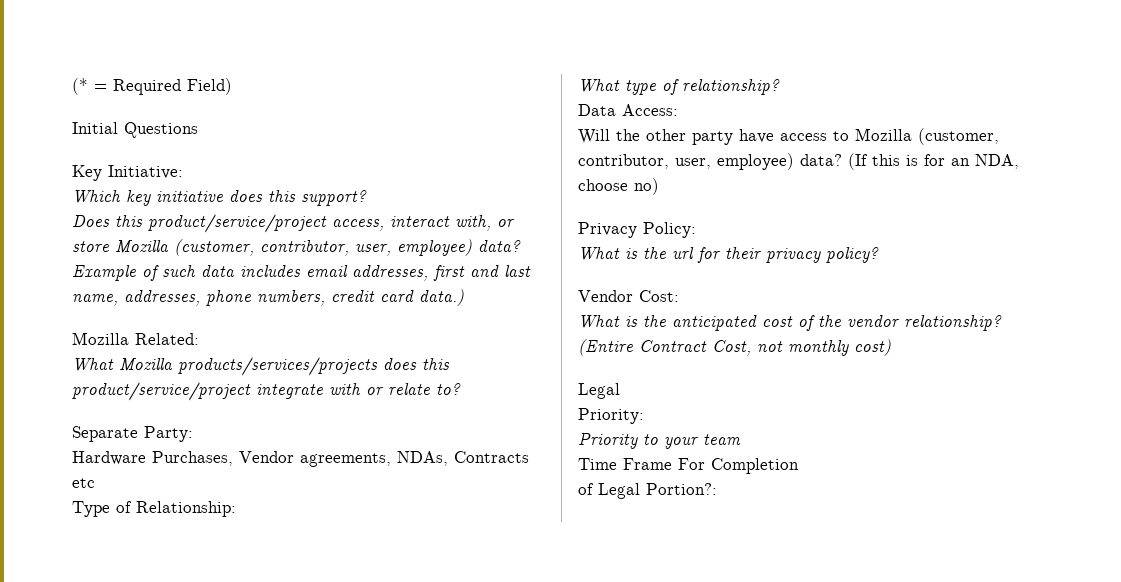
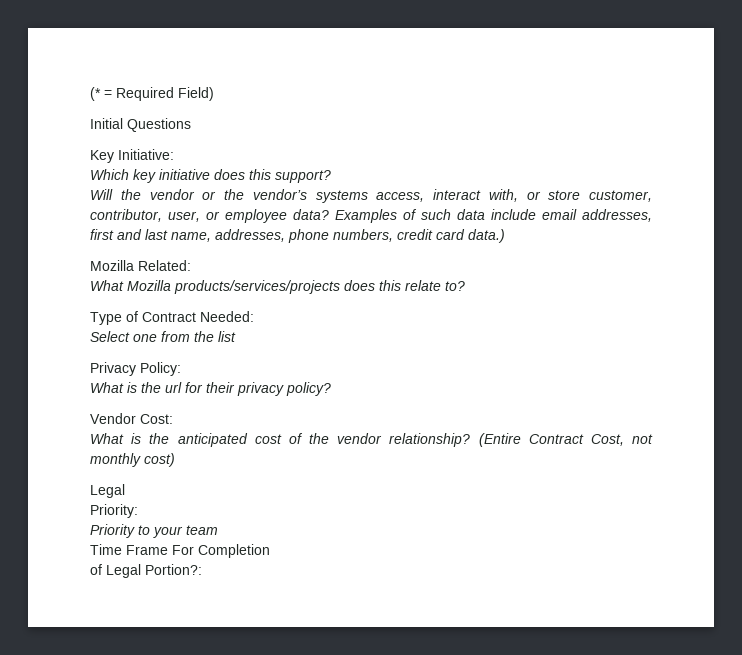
[72,214,327,233] Does this product/service/project -> [90,189,368,203] Will the vendor or the vendor’s systems
[115,239,521,256] [72,265,136,281] Mozilla (customer, contributor, user, employee) data? Example -> [589,190,652,202] [90,209,397,223] customer, contributor, user, or employee data? Examples
[240,265,301,277] includes -> [491,209,536,220] include
[72,382,461,401] [72,426,193,442] [72,451,529,467] [72,478,95,488] [72,501,236,517] [578,79,780,95] [578,104,678,116] [578,128,999,145] [578,153,1019,170] [578,178,659,195] product/service/project integrate with or relate to? // Separate Party: // Hardware Purchases, Vendor agreements, NDAs, Contracts etc // Type of Relationship: // What type of relationship? // Data Access: // Will the other party have access to Mozilla (customer, contributor, user, employee) data? (If this is for an NDA, choose no) -> [405,280,465,291] [90,311,254,325] [90,331,236,342] relate to? // Type of Contract Needed: // Select one from the list

